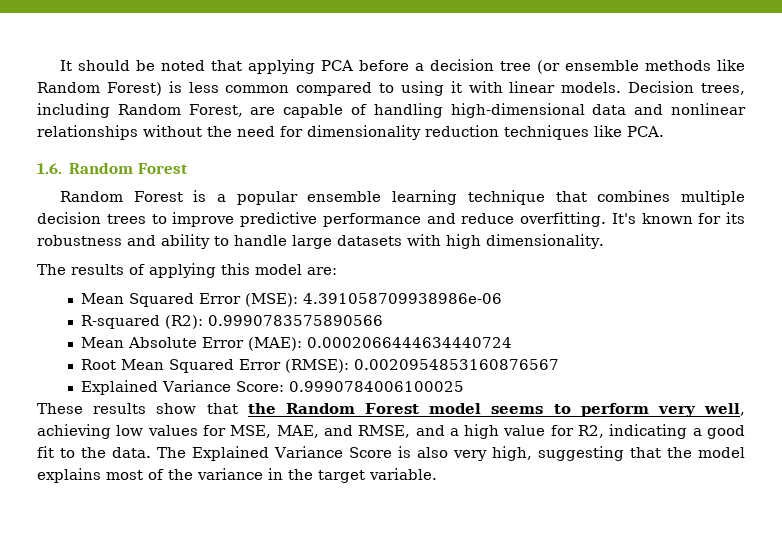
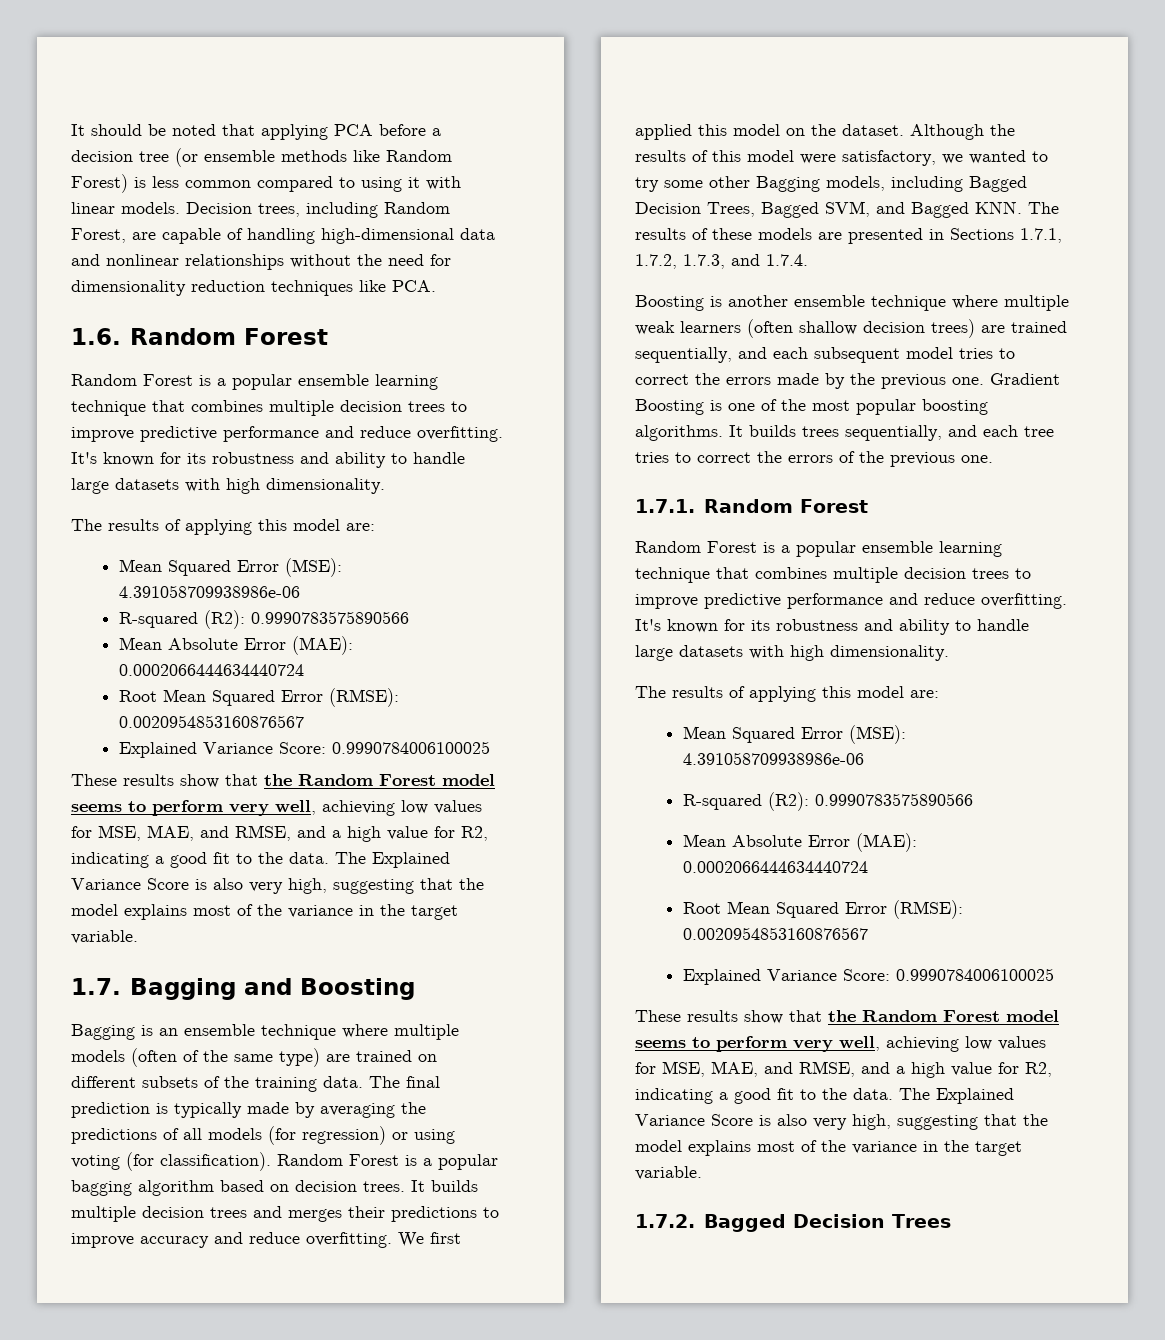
(437, 474) none -> [71,978,415,1000] [71,1024,459,1040] [71,1048,437,1067] [71,1076,440,1092] [71,1102,426,1118] [71,1126,455,1145] [71,1152,498,1171] [71,1180,478,1196] [71,1206,499,1222] [71,1232,461,1248] [635,124,1015,140] [635,150,1048,166] [635,176,1027,192] [635,201,1059,218] [635,228,1062,244] [635,254,808,269] [635,295,1069,311] [635,319,1067,338] [635,347,1015,363] [635,373,1060,389] [635,399,988,415] [635,425,1054,441] [635,451,993,467] [635,499,868,513] [635,541,1002,557] [635,567,1031,583] [635,593,1067,609] [635,619,1029,635] [635,645,949,661] [635,686,939,702] [683,725,907,744] [683,752,865,765] [683,792,974,811] [683,833,918,852] [683,861,869,873] [683,900,964,919] [683,927,869,940] [683,968,1055,985] [635,1010,1059,1024] [635,1036,1046,1052] [635,1061,1052,1078] [635,1088,1014,1104] [635,1114,1048,1130] [635,1140,1022,1156] [635,1166,702,1180] [635,1214,951,1232] // 1.7. Bagging and Boosting // Bagging is an ensemble technique where multiple models (often of the same type) are trained on different subsets of the training data. The final prediction is typically made by averaging the predictions of all models (for regression) or using voting (for classification). Random Forest is a popular bagging algorithm based on decision trees. It builds multiple decision trees and merges their predictions to improve accuracy and reduce overfitting. We first applied this model on the dataset. Although the results of this model were satisfactory, we wanted to try some other Bagging models, including Bagged Decision Trees, Bagged SVM, and Bagged KNN. The results of these models are presented in Sections 1.7.1, 1.7.2, 1.7.3, and 1.7.4. // Boosting is another ensemble technique where multiple weak learners (often shallow decision trees) are trained sequentially, and each subsequent model tries to correct the errors made by the previous one. Gradient Boosting is one of the most popular boosting algorithms. It builds trees sequentially, and each tree tries to correct the errors of the previous one. // 1.7.1. Random Forest // Random Forest is a popular ensemble learning technique that combines multiple decision trees to improve predictive performance and reduce overfitting. It's known for its robustness and ability to handle large datasets with high dimensionality. // The results of applying this model are: // Mean Squared Error (MSE): 4.391058709938986e-06 // R-squared (R2): 0.9990783575890566 // Mean Absolute Error (MAE): 0.0002066444634440724 // Root Mean Squared Error (RMSE): 0.0020954853160876567 // Explained Variance Score: 0.9990784006100025 // These results show that the Random Forest model seems to perform very well, achieving low values for MSE, MAE, and RMSE, and a high value for R2, indicating a good fit to the data. The Explained Variance Score is also very high, suggesting that the model explains most of the variance in the target variable. // 1.7.2. Bagged Decision Trees

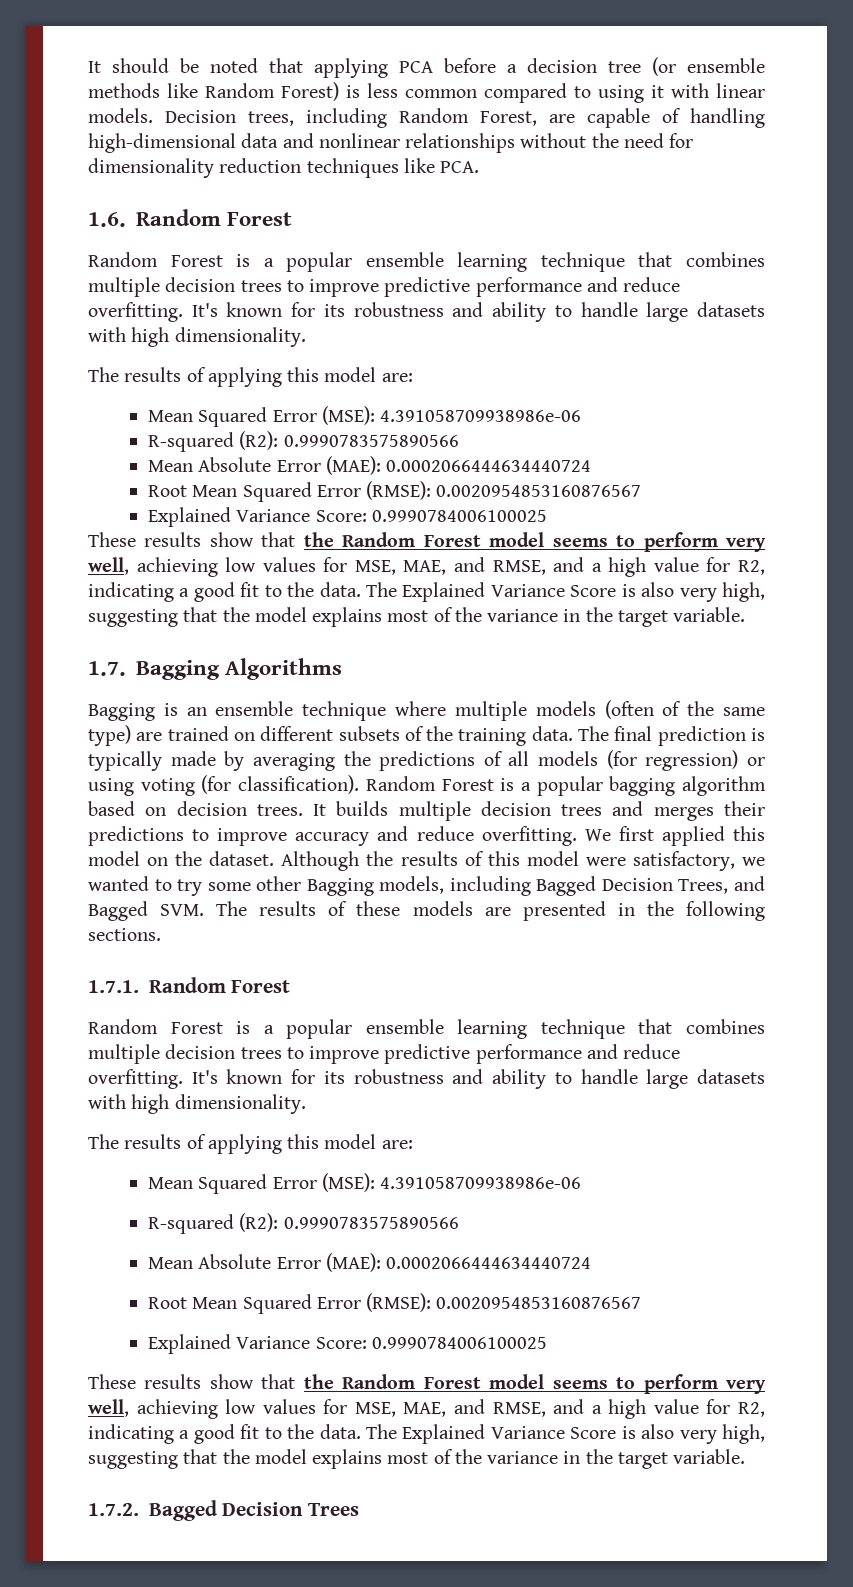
[243,978,415,1000] and Boosting -> [224,658,342,680] Algorithms
[761,201,870,218] Bagged SVM, -> (729, 886) none
[975,201,1022,214] KNN. -> [160,904,205,916] SVM.
[950,228,1062,243] [635,254,808,269] [635,295,1069,311] [635,319,1067,338] [635,347,1015,363] [635,373,1060,389] [635,399,988,415] [635,425,1054,441] [635,451,993,467] Sections 1.7.1, 1.7.2, 1.7.3, and 1.7.4. // Boosting is another ensemble technique where multiple weak learners (often shallow decision trees) are trained sequentially, and each subsequent model tries to correct the errors made by the previous one. Gradient Boosting is one of the most popular boosting algorithms. It builds trees sequentially, and each tree tries to correct the errors of the previous one. -> [646,901,766,921] [88,928,161,941] the following sections.

